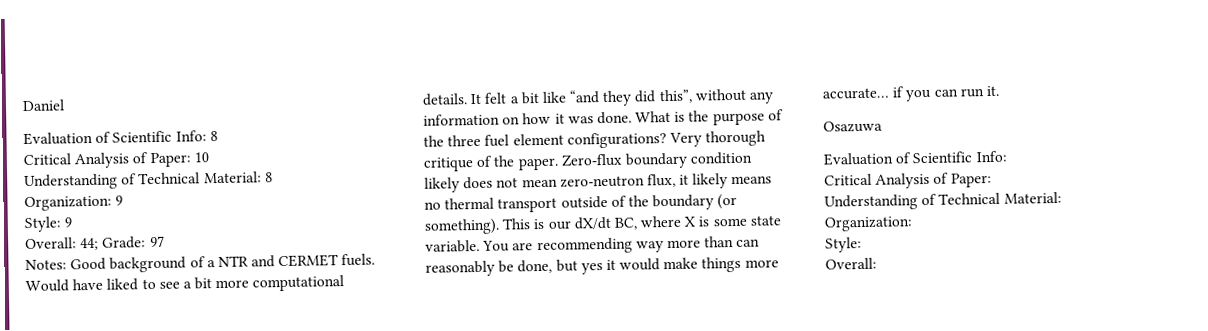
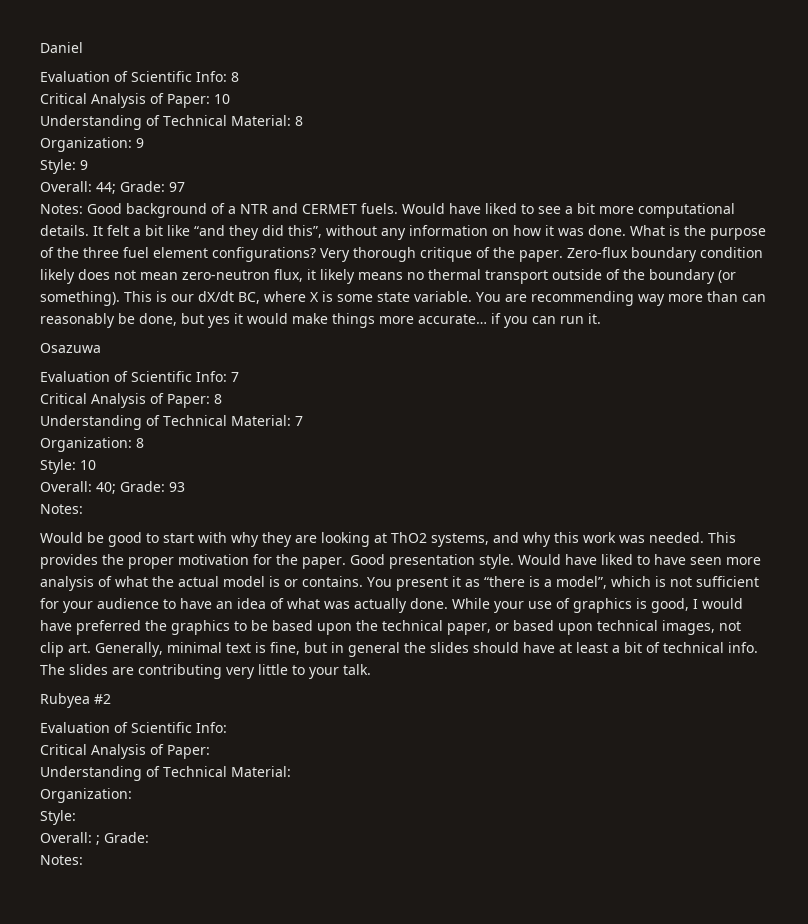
(883, 126) none -> [40,371,239,382] [40,393,222,408] [40,415,303,430] [40,437,144,452] [40,459,96,474] [40,481,185,494] [40,504,83,514] [40,532,736,547] [40,554,761,569] [40,576,759,591] [40,598,743,613] [40,620,741,635] [40,642,758,657] [40,664,371,679] [40,693,111,708] // Evaluation of Scientific Info: 7 // Critical Analysis of Paper: 8 // Understanding of Technical Material: 7 // Organization: 8 // Style: 10 // Overall: 40; Grade: 93 // Notes: // Would be good to start with why they are looking at ThO2 systems, and why this work was needed. This provides the proper motivation for the paper. Good presentation style. Would have liked to have seen more analysis of what the actual model is or contains. You present it as “there is a model”, which is not sufficient for your audience to have an idea of what was actually done. While your use of graphics is good, I would have preferred the graphics to be based upon the technical paper, or based upon technical images, not clip art. Generally, minimal text is fine, but in general the slides should have at least a bit of technical info. The slides are contributing very little to your talk. // Rubyea #2
(877, 263) none -> [96,832,149,845] [40,855,83,865] ; Grade: // Notes:

